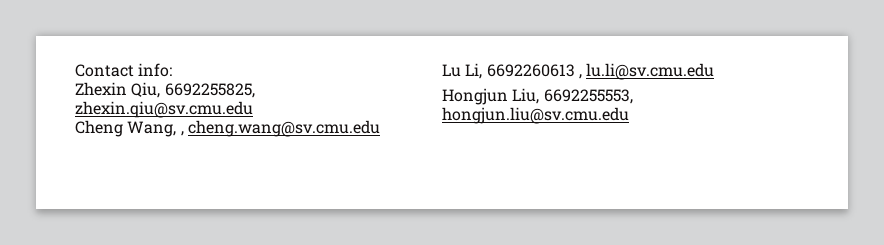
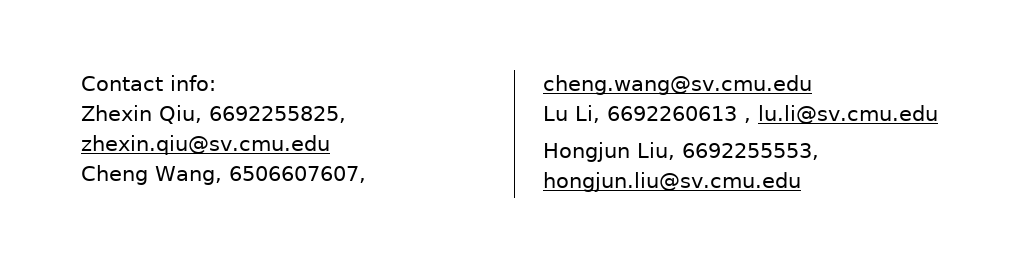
[180,131,184,136] , -> [228,166,366,183] 6506607607,

